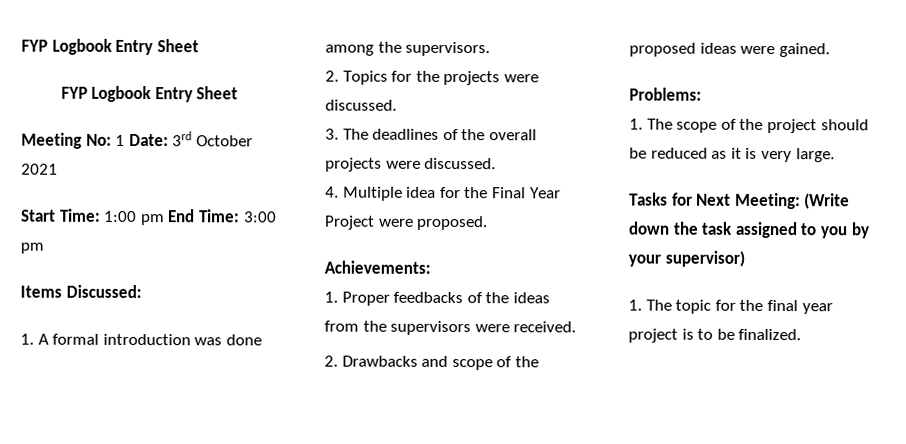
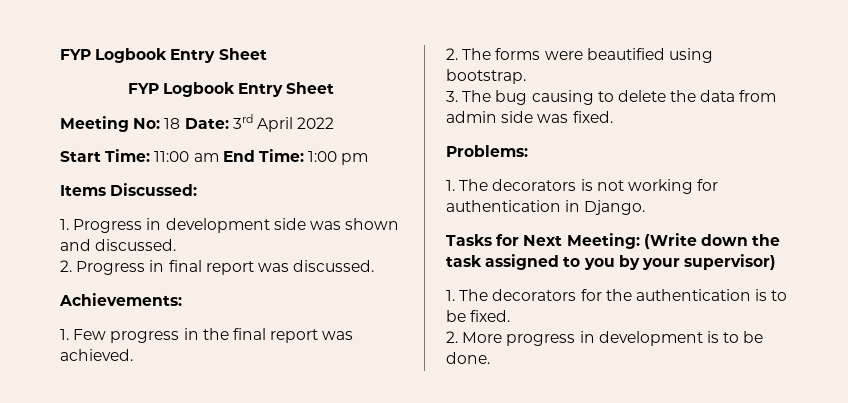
[115,134,126,146] 1 -> [164,118,181,129] 18
[195,135,253,147] [21,163,58,175] October 2021 -> [256,117,335,132] April 2022
[103,210,165,226] 1:00 pm -> [154,151,219,162] 11:00 am
[242,211,277,223] 3:00 -> [308,151,338,162] 1:00
[37,333,262,346] [325,41,491,57] [325,70,539,86] [325,99,397,111] [325,128,537,141] [325,157,497,172] [325,186,561,201] [324,215,489,231] [324,260,431,274] [324,291,550,306] [324,320,577,336] [324,355,539,371] [629,42,830,58] [629,87,702,101] [629,118,869,134] [629,147,835,163] A formal introduction was done among the supervisors. // 2. Topics for the projects were discussed. // 3. The deadlines of the overall projects were discussed. // 4. Multiple idea for the Final Year Project were proposed. // Achievements: // 1. Proper feedbacks of the ideas from the supervisors were received. // 2. Drawbacks and scope of the proposed ideas were gained. // Problems: // 1. The scope of the project should be reduced as it is very large. -> [73,218,400,233] [60,239,177,251] [60,260,375,275] [59,293,182,306] [60,328,354,343] [60,349,133,361] [446,48,713,63] [446,69,526,84] [446,90,777,105] [446,111,613,123] [446,145,528,157] [446,179,719,194] [446,200,646,215] Progress in development side was shown and discussed. // 2. Progress in final report was discussed. // Achievements: // 1. Few progress in the final report was achieved. // 2. The forms were beautified using bootstrap. // 3. The bug causing to delete the data from admin side was fixed. // Problems: // 1. The decorators is not working for authentication in Django.
[675,299,833,315] [628,328,802,343] topic for the final year project is to be finalized. -> [492,289,788,301] [446,310,511,322] [446,331,764,346] [446,352,490,364] decorators for the authentication is to be fixed. // 2. More progress in development is to be done.

